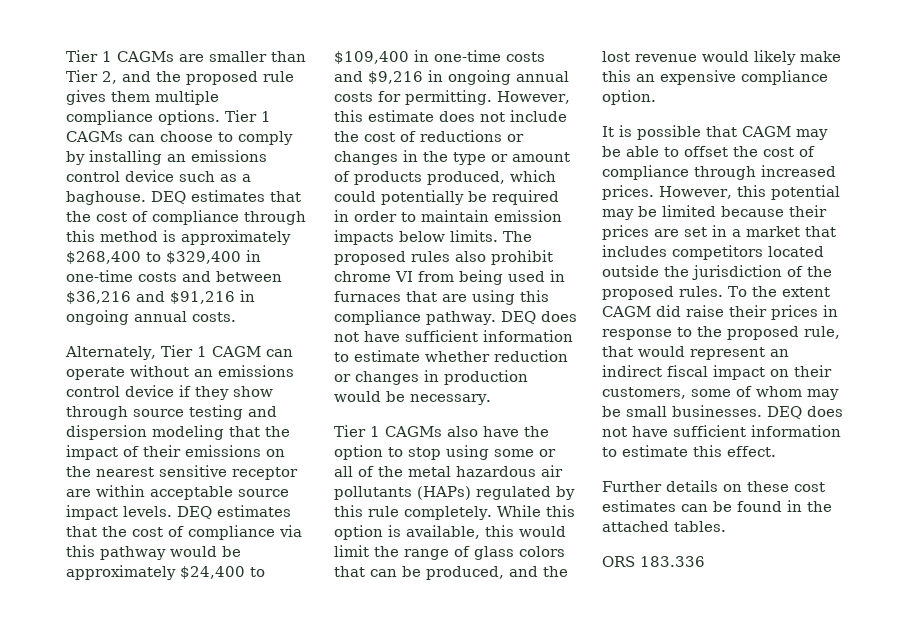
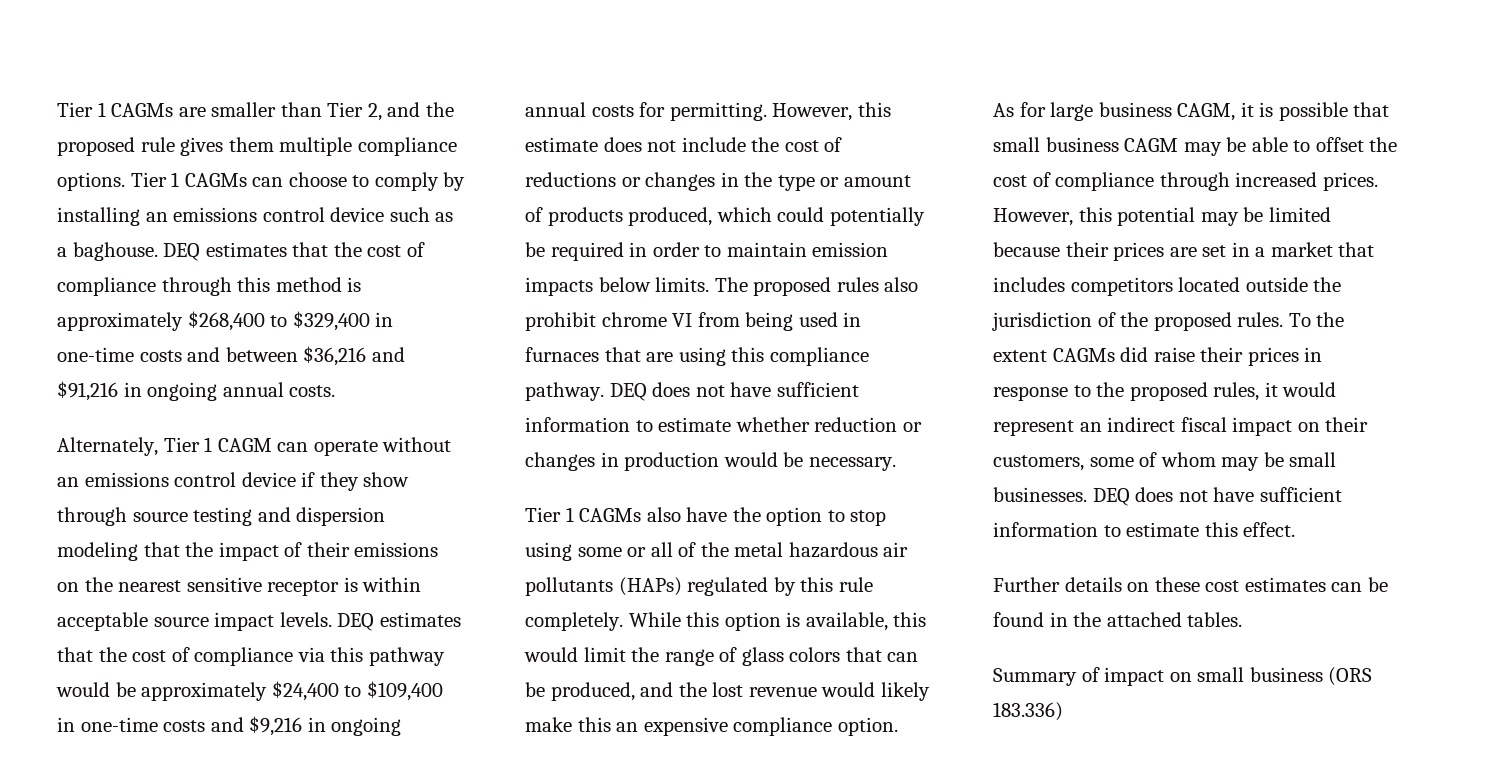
[66,489,91,497] are -> [343,577,358,592] is
[602,126,614,137] It -> [993,102,1254,121] As for large business CAGM, it
(737, 131) none -> [993,137,1119,152] small business
[602,306,651,317] CAGM -> [1052,348,1115,362] CAGMs
[804,326,840,339] [602,346,633,357] rule, that -> [1213,382,1278,401] rules, it
[602,556,705,567] ORS 183.336 -> [993,667,1373,686] [993,702,1063,721] Summary of impact on small business (ORS 183.336)

